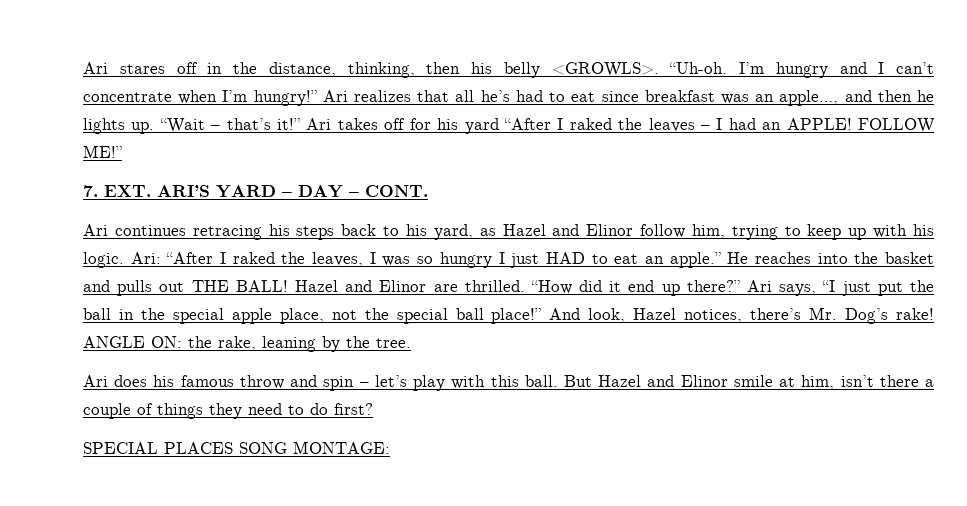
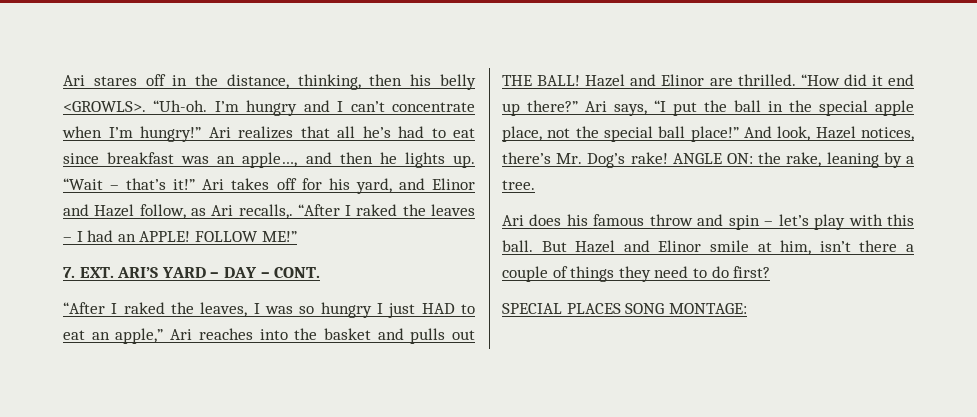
[464,118,499,134] yard -> [355,178,475,194] [63,204,293,219] yard, and Elinor and Hazel follow, as Ari recalls,.
[83,224,935,240] [83,252,161,268] Ari continues retracing his steps back to his yard, as Hazel and Elinor follow him, trying to keep up with his logic. Ari: -> (321, 272) none
[669,252,749,268] apple.” He -> [115,328,193,344] apple,” Ari
[841,281,871,296] just -> (666, 106) none
[346,336,370,348] the -> [906,156,914,164] a

